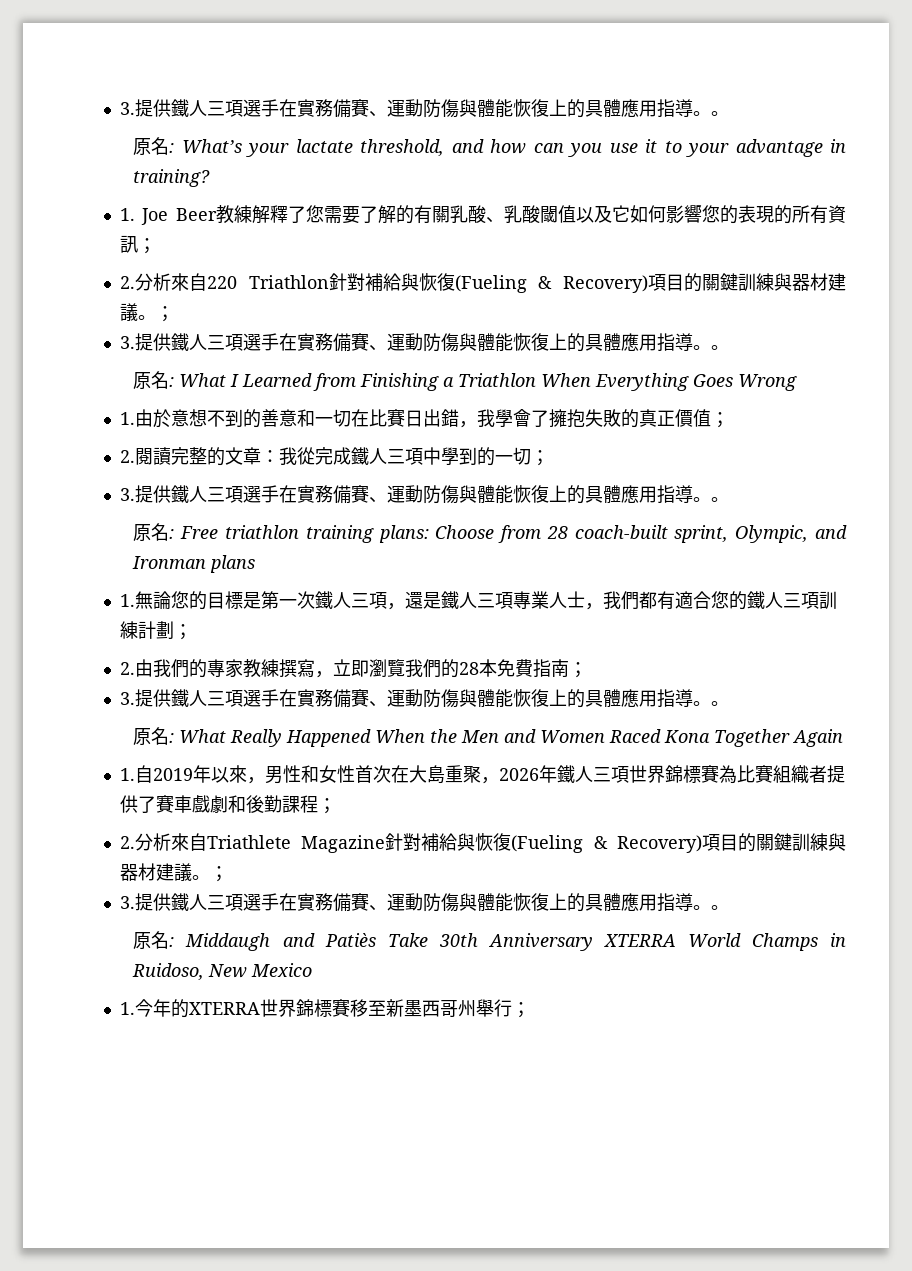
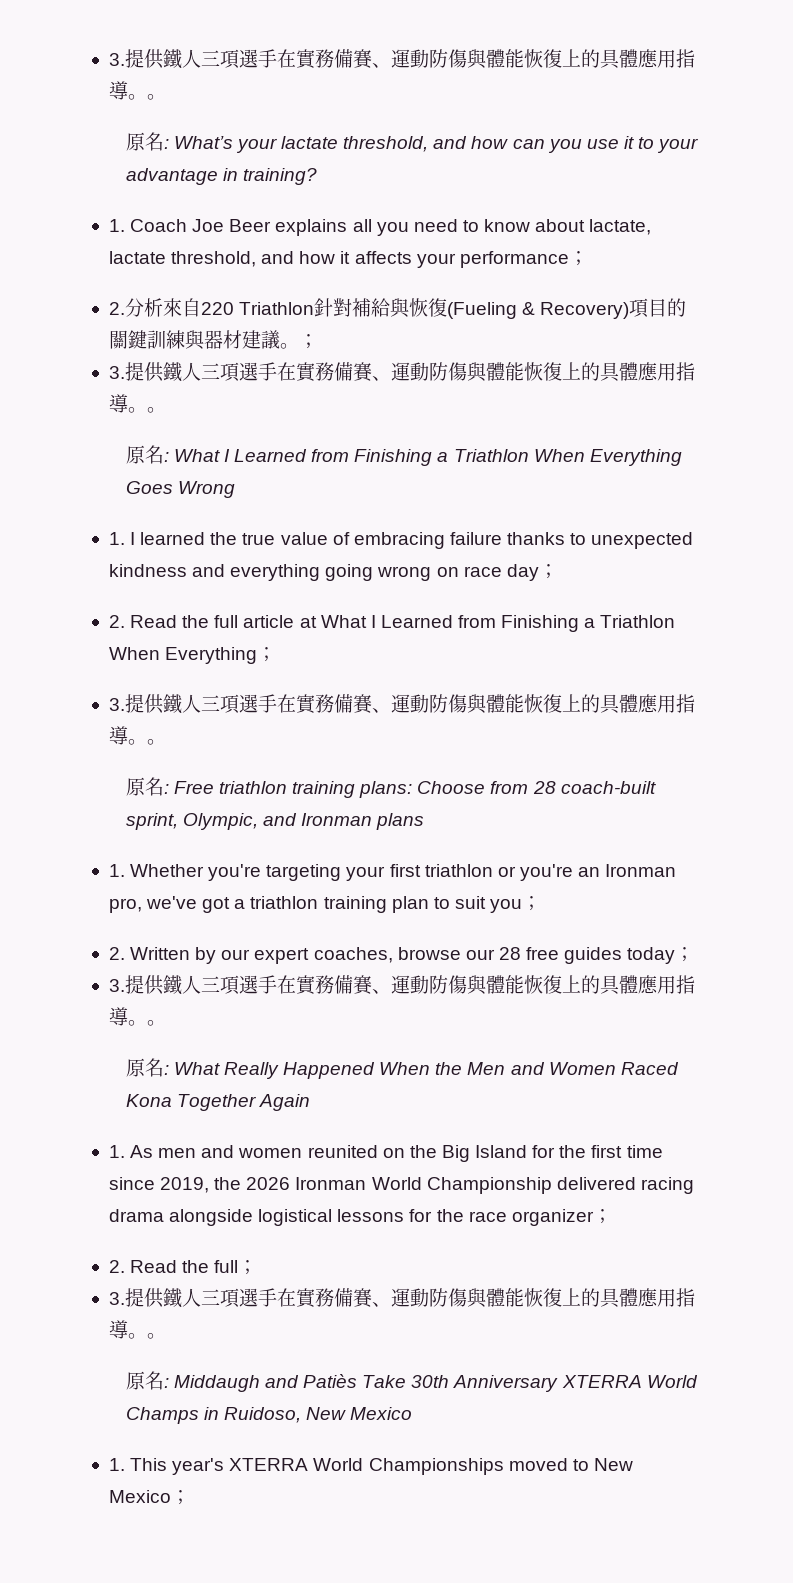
(135, 214) none -> [130,219,188,232] Coach
[216,205,846,224] [119,235,138,253] 教練解釋了您需要了解的有關乳酸、乳酸閾值以及它如何影響您的表現的所有資訊 -> [275,219,652,236] [108,251,569,268] explains all you need to know about lactate, lactate threshold, and how it affects your performance
[134,409,729,428] [119,447,531,466] 由於意想不到的善意和一切在比賽日出錯，我學會了擁抱失敗的真正價值； // 2.閱讀完整的文章：我從完成鐵人三項中學到的一切 -> [130,532,694,549] [108,564,558,581] [108,615,676,632] [108,647,258,664] I learned the true value of embracing failure thanks to unexpected kindness and everything going wrong on race day； // 2. Read the full article at What I Learned from Finishing a Triathlon When Everything
[134,591,837,610] [119,621,192,640] [119,659,569,678] 無論您的目標是第一次鐵人三項，還是鐵人三項專業人士，我們都有適合您的鐵人三項訓練計劃； // 2.由我們的專家教練撰寫，立即瀏覽我們的28本免費指南 -> [130,864,677,881] [108,896,542,913] [108,947,676,964] Whether you're targeting your first triathlon or you're an Ironman pro, we've got a triathlon training plan to suit you； // 2. Written by our expert coaches, browse our 28 free guides today
[134,765,845,784] [119,795,336,814] [119,833,847,853] [119,863,210,881] 自2019年以來，男性和女性首次在大島重聚，2026年鐵人三項世界錦標賽為比賽組織者提供了賽車戲劇和後勤課程； // 2.分析來自Triathlete Magazine針對補給與恢復(Fueling & Recovery)項目的關鍵訓練與器材建議。 -> [130,1145,663,1162] [108,1177,694,1194] [108,1209,612,1226] [108,1260,239,1273] As men and women reunited on the Big Island for the first time since 2019, the 2026 Ironman World Championship delivered racing drama alongside logistical lessons for the race organizer； // 2. Read the full
[134,999,512,1018] 今年的XTERRA世界錦標賽移至新墨西哥州舉行 -> [130,1458,633,1475] [108,1490,171,1503] This year's XTERRA World Championships moved to New Mexico

